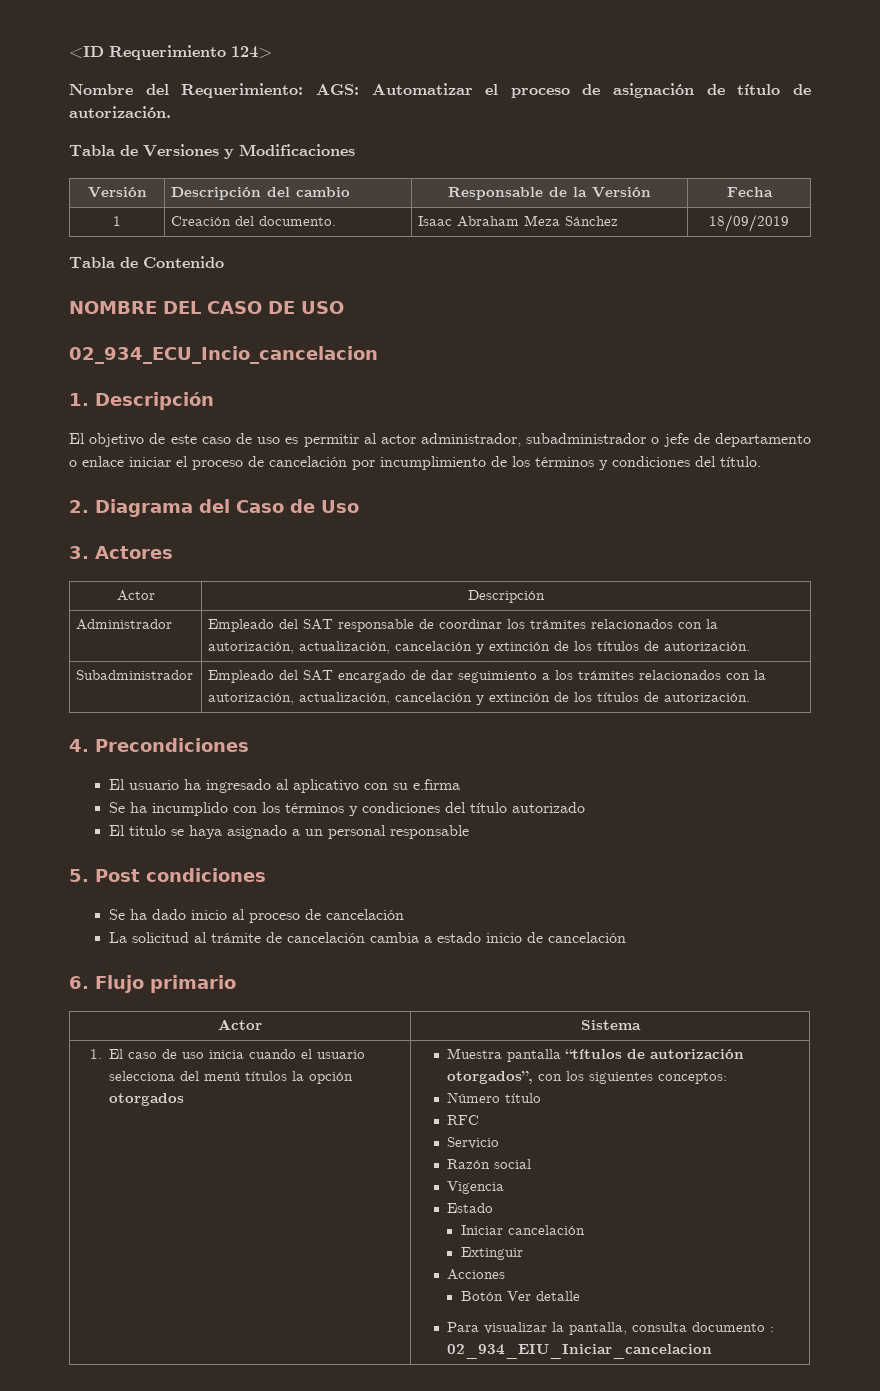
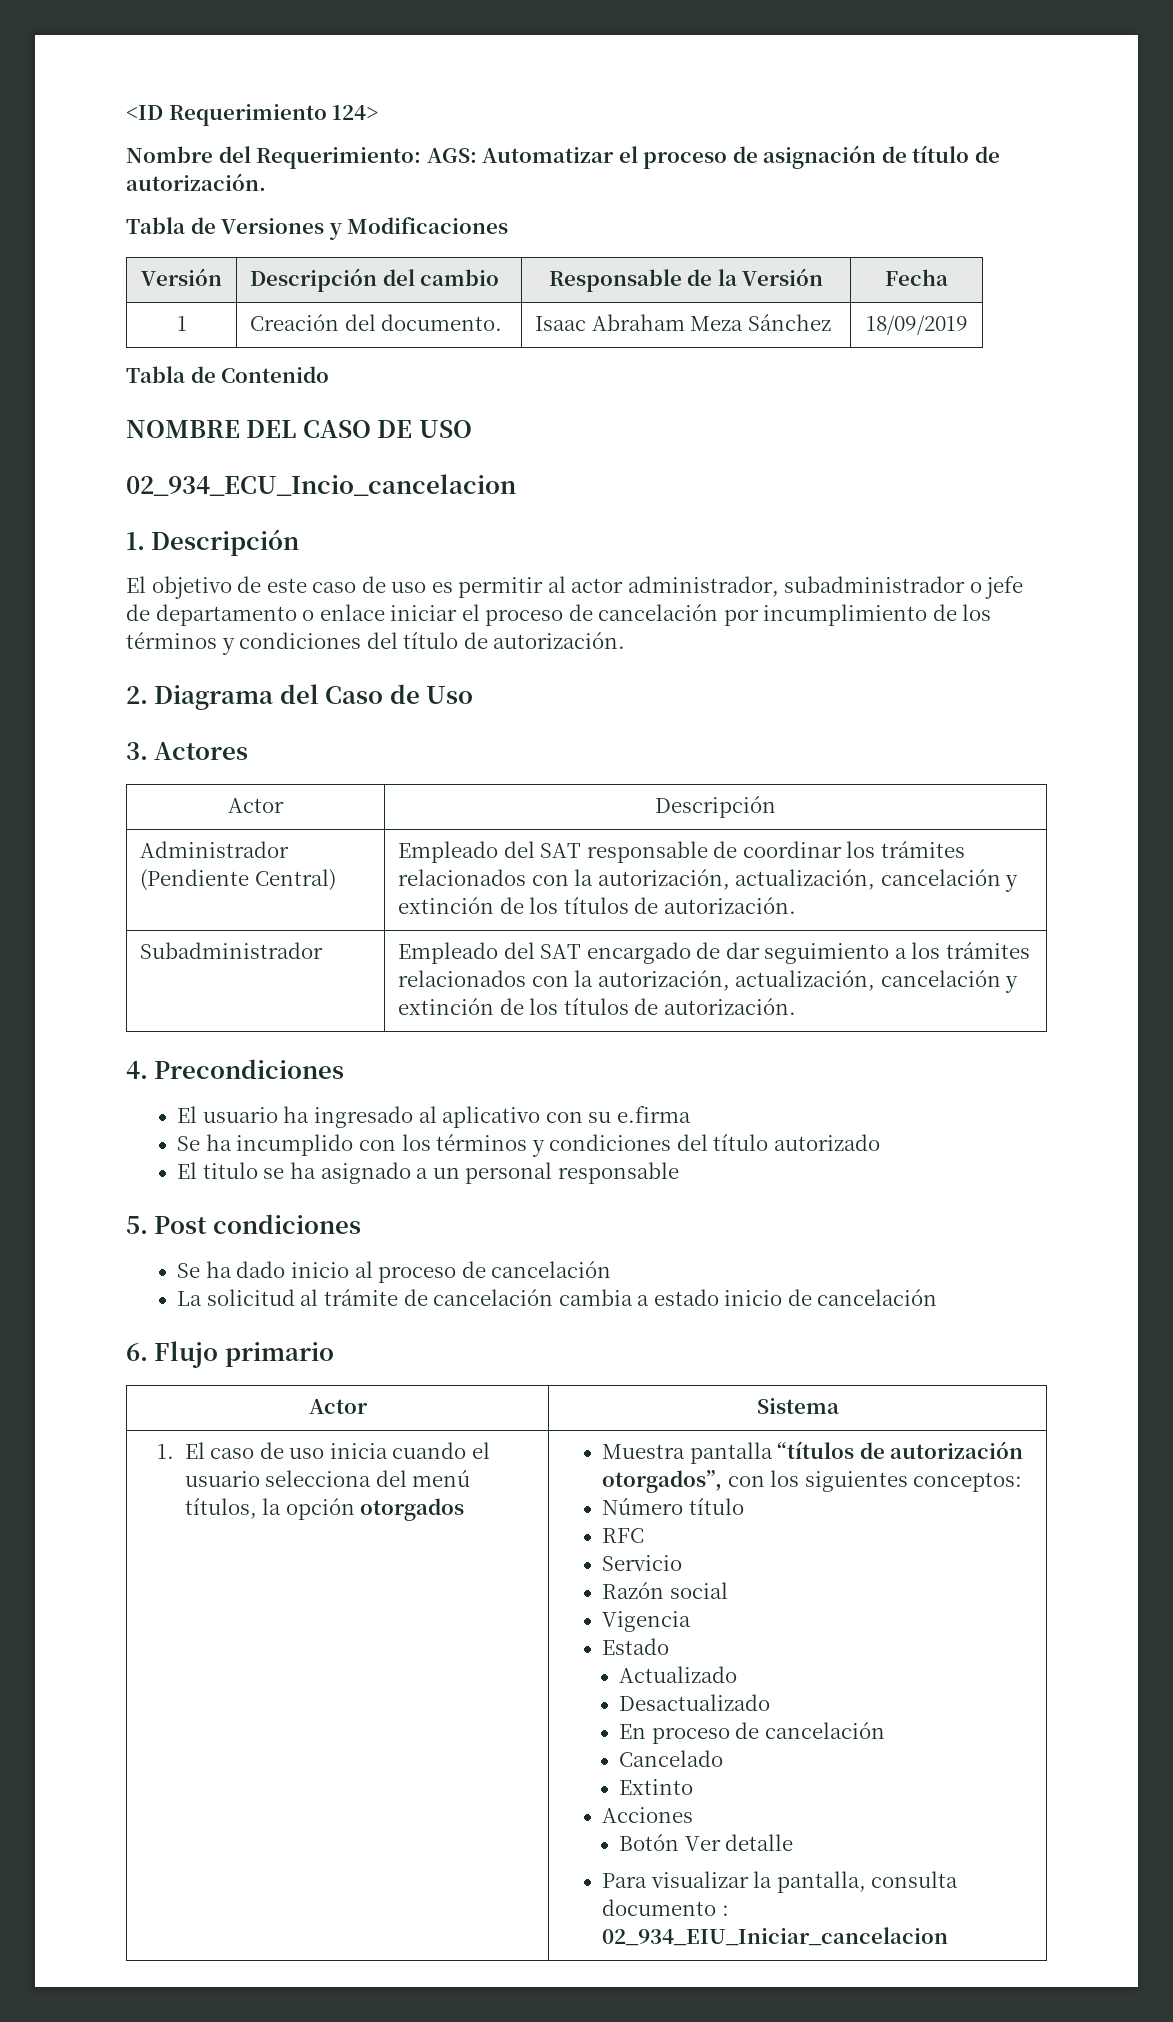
[720,456,761,467] título. -> [403,632,626,649] título de autorización.
(173, 624) none -> [140,869,336,891] (Pendiente Central)
[189,825,223,839] haya -> [289,1162,316,1179] ha
[245,1071,288,1081] títulos -> [184,1498,257,1519] títulos,
[460,1225,585,1235] [460,1247,523,1260] Iniciar cancelación // Extinguir -> [619,1666,738,1683] [619,1694,771,1711] [619,1722,885,1744] [619,1750,724,1767] [619,1779,694,1795] Actualizado // Desactualizado // En proceso de cancelación // Cancelado // Extinto

